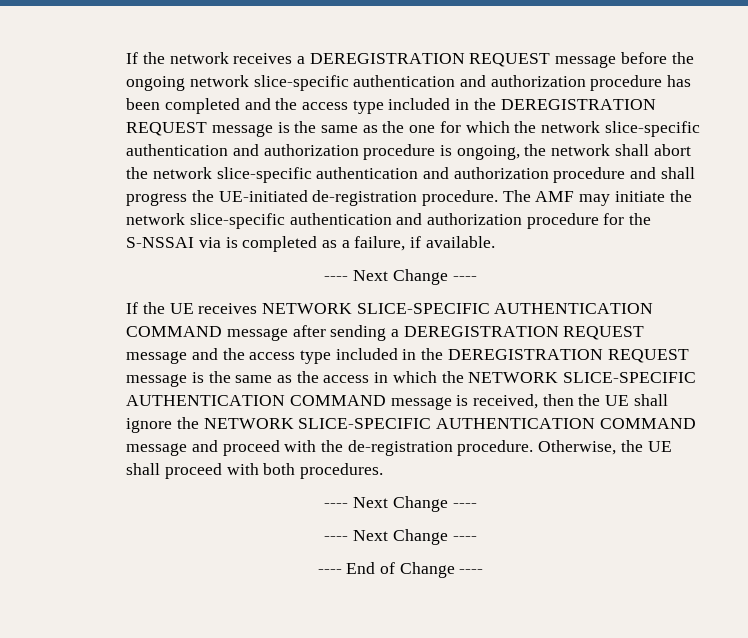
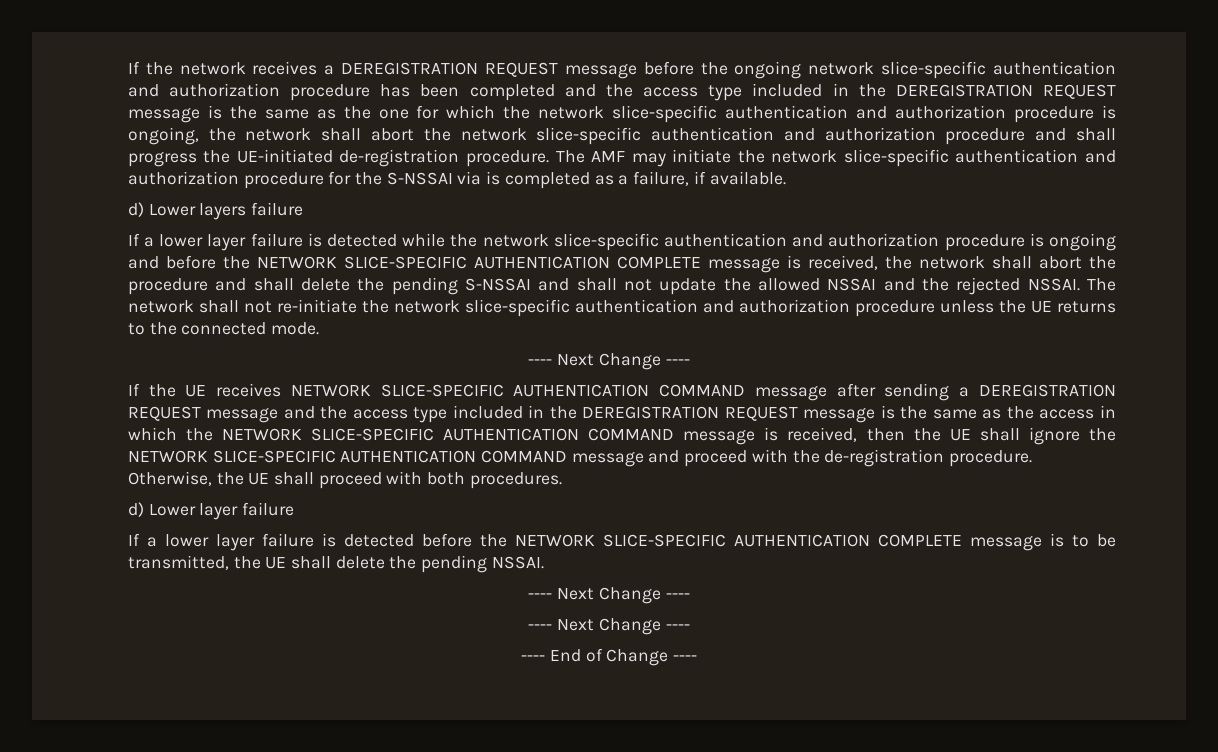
(495, 242) none -> [127,202,303,220] [127,233,1116,251] [127,255,1116,273] [127,277,1117,295] [127,299,1116,317] [127,322,319,335] // d) Lower layers failure // If a lower layer failure is detected while the network slice-specific authentication and authorization procedure is ongoing and before the NETWORK SLICE-SPECIFIC AUTHENTICATION COMPLETE message is received, the network shall abort the procedure and shall delete the pending S-NSSAI and shall not update the allowed NSSAI and the rejected NSSAI. The network shall not re-initiate the network slice-specific authentication and authorization procedure unless the UE returns to the connected mode.
(383, 471) none -> [127,502,294,520] [127,533,1116,551] [127,555,544,573] // d) Lower layer failure // If a lower layer failure is detected before the NETWORK SLICE-SPECIFIC AUTHENTICATION COMPLETE message is to be transmitted, the UE shall delete the pending NSSAI.

